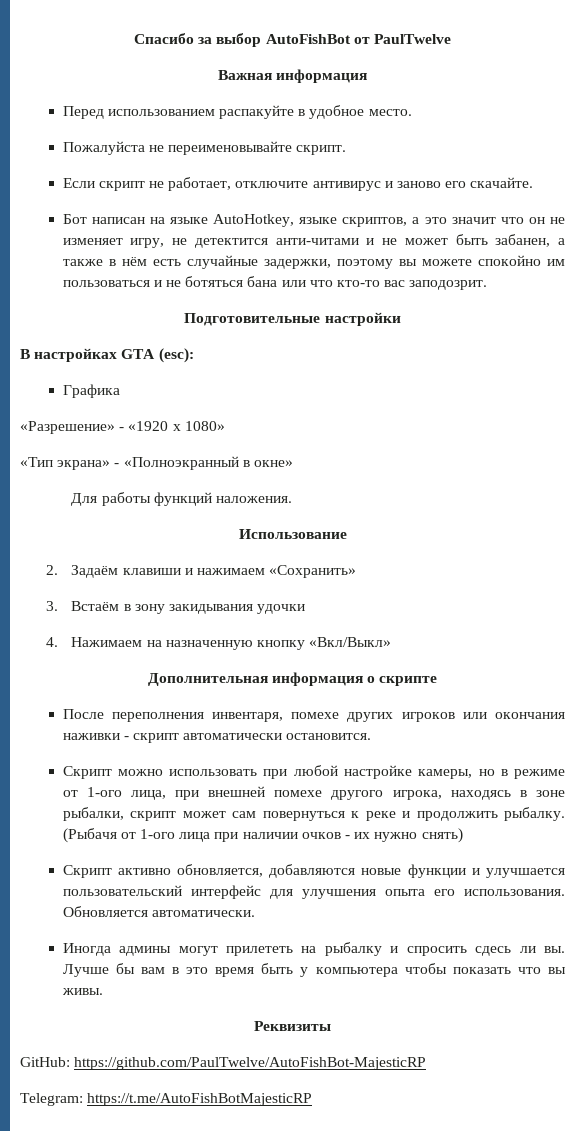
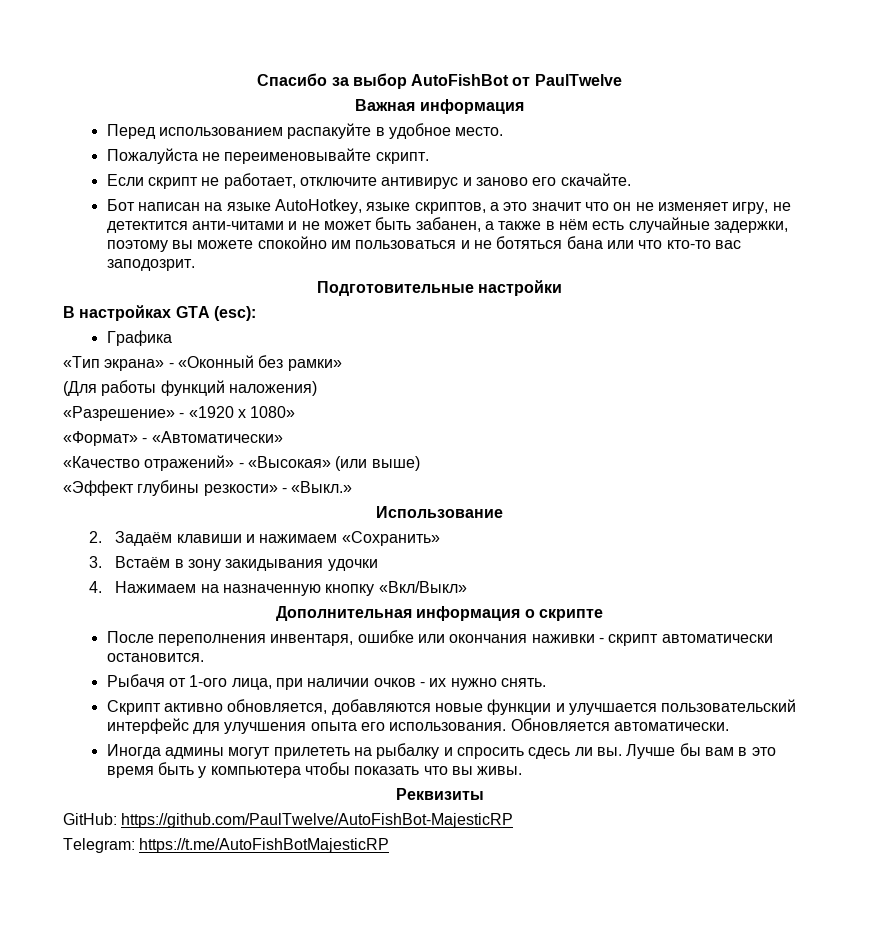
(120, 391) none -> [63,355,342,371] [63,380,317,396] // «Тип экрана» - «Оконный без рамки» // (Для работы функций наложения)
[20,456,293,470] [71,492,292,506] «Тип экрана» - «Полноэкранный в окне» // Для работы функций наложения. -> [63,431,283,446] [63,455,420,471] [63,480,353,496] «Формат» - «Автоматически» // «Качество отражений» - «Высокая» (или выше) // «Эффект глубины резкости» - «Выкл.»
[291,712,455,722] помехе других игроков -> [357,630,414,643] ошибке
[62,765,566,779] [62,786,565,800] [62,807,565,821] [62,828,211,843] Скрипт можно использовать при любой настройке камеры, но в режиме от 1-ого лица, при внешней помехе другого игрока, находясь в зоне рыбалки, скрипт может сам повернуться к реке и продолжить рыбалку. (Рыбачя от 1-ого лица -> [106,674,272,690] Рыбачя от 1-ого лица,
[421,828,463,843] снять) -> [500,678,546,687] снять.

